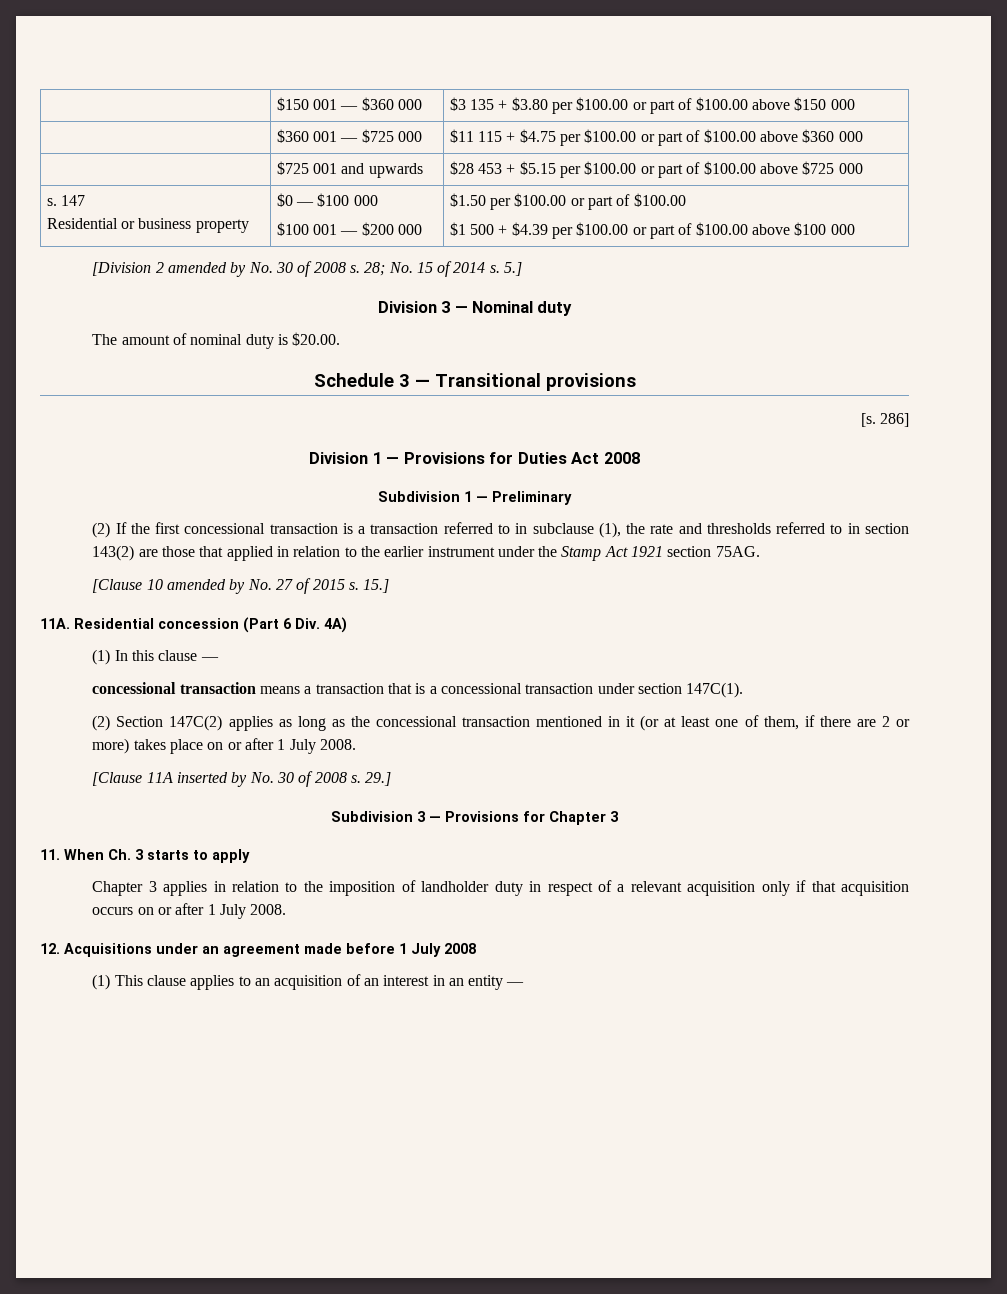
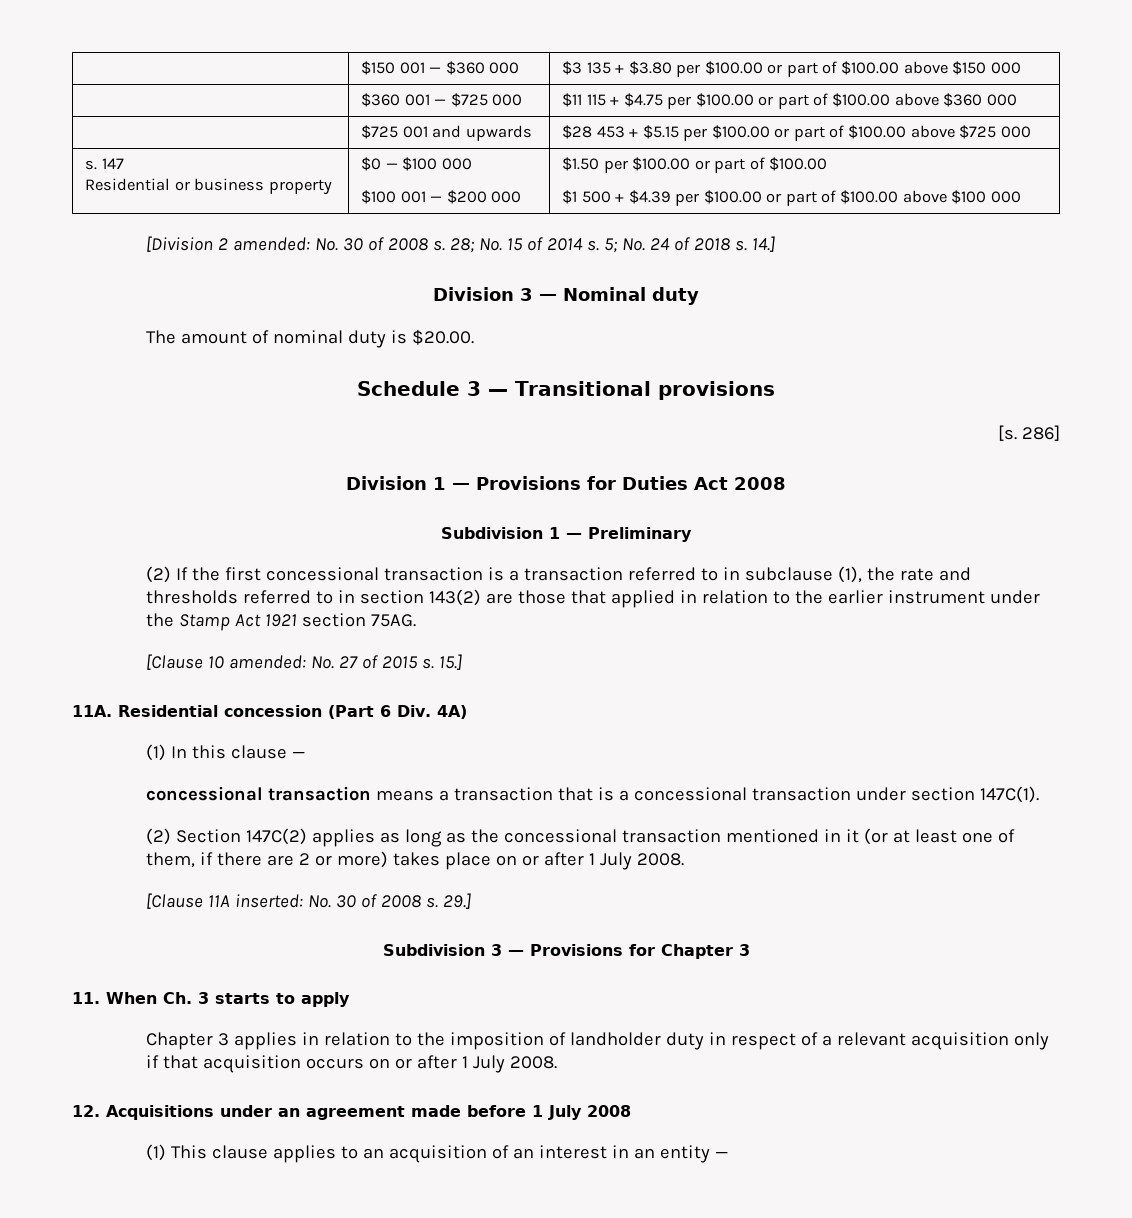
[167,262,247,277] amended by -> [232,237,310,251] amended:
[504,262,523,276] 5.] -> [603,236,775,253] 5; No. 24 of 2018 s. 14.]
[166,579,246,594] amended by -> [228,655,306,669] amended:
[176,772,248,787] inserted by -> [234,894,303,908] inserted:

